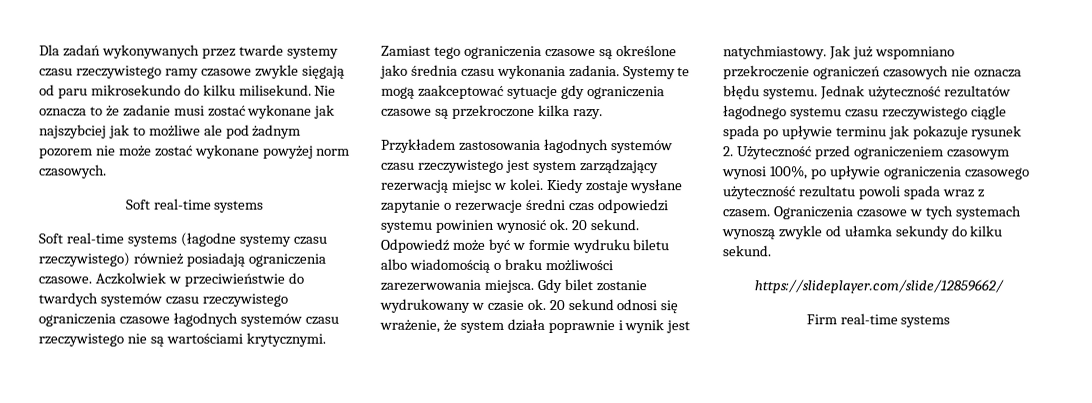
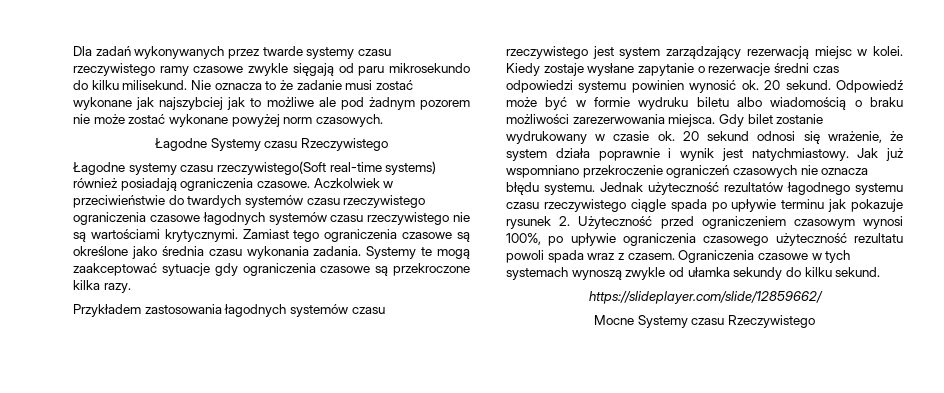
[124,198,265,213] [38,232,327,247] [38,252,130,267] Soft real-time systems // Soft real-time systems (łagodne systemy czasu rzeczywistego) -> [155,138,388,151] [73,161,437,175] Łagodne Systemy czasu Rzeczywistego // Łagodne systemy czasu rzeczywistego(Soft real-time systems)
[805,313,951,328] Firm real-time systems -> [594,315,815,328] Mocne Systemy czasu Rzeczywistego

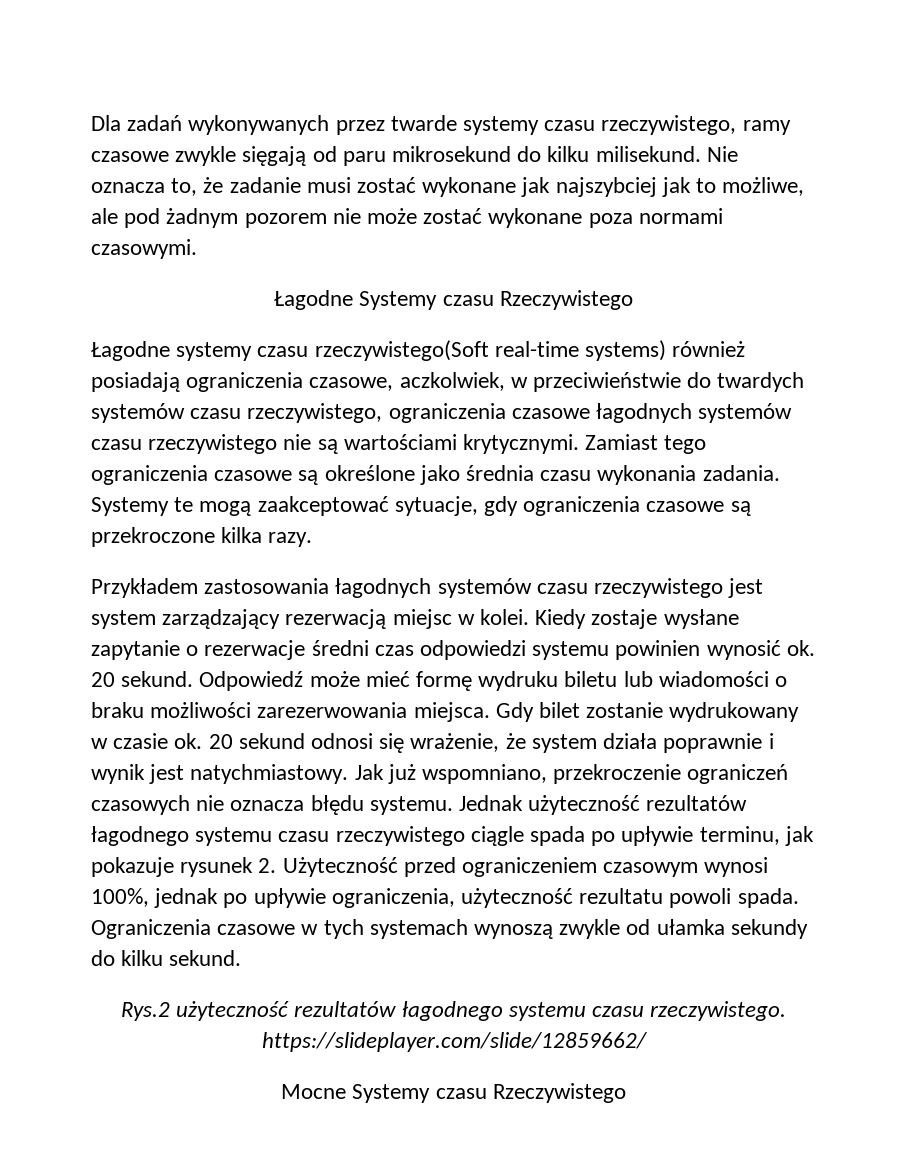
[73,63,155,76] rzeczywistego -> [601,115,737,135] rzeczywistego,
[389,63,471,73] mikrosekundo -> [392,146,512,162] mikrosekund
[265,81,277,90] to -> [171,178,198,196] to,
[266,97,314,107] możliwe -> [722,177,805,196] możliwe,
[231,114,383,127] powyżej norm czasowych. -> [588,208,723,228] [91,239,197,259] poza normami czasowymi.
[256,178,380,188] czasowe. Aczkolwiek -> [309,372,505,391] czasowe, aczkolwiek,
[343,195,426,208] rzeczywistego -> [247,403,383,423] rzeczywistego,
[161,263,210,276] sytuacje -> [394,496,478,516] sytuacje,
[545,97,847,110] być w formie wydruku biletu albo wiadomością -> [365,671,769,691] mieć formę wydruku biletu lub wiadomości
[506,165,579,178] wspomniano -> [422,764,548,784] wspomniano,
[781,199,825,209] terminu -> [699,826,780,845] terminu,
[548,233,769,246] po upływie ograniczenia czasowego -> [154,888,455,908] jednak po upływie ograniczenia,
[547,250,675,263] spada wraz z czasem. -> [737,888,799,908] spada.
(881, 272) none -> [120,1001,787,1021] Rys.2 użyteczność rezultatów łagodnego systemu czasu rzeczywistego.

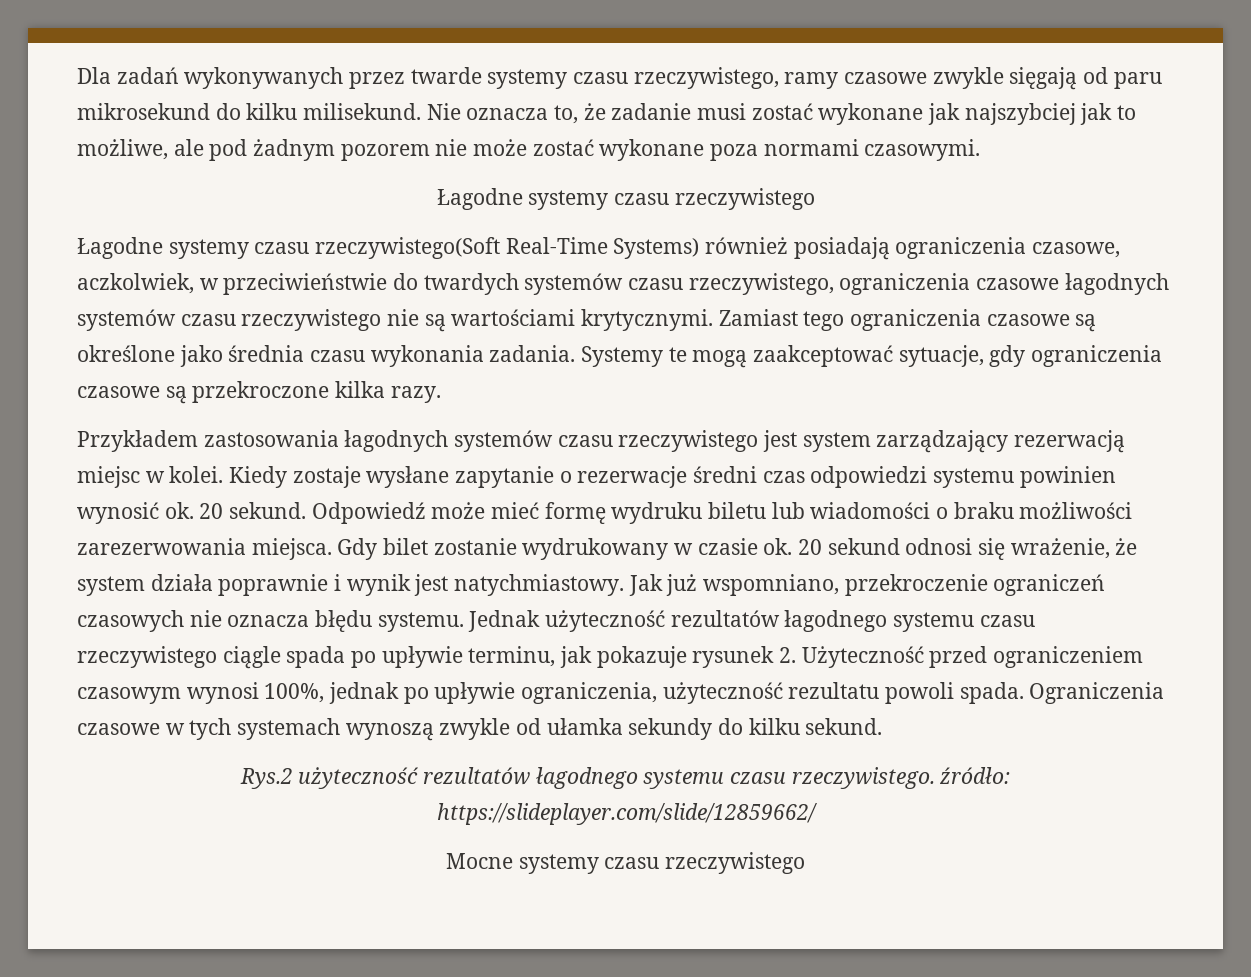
[359,290,633,310] Systemy czasu Rzeczywistego -> [528,188,815,210] systemy czasu rzeczywistego
[494,340,667,361] real-time systems) -> [505,237,700,259] Real-Time Systems)
(787, 1011) none -> [939,767,1011,784] źródło:
[352,1083,626,1103] Systemy czasu Rzeczywistego -> [518,852,806,874] systemy czasu rzeczywistego

